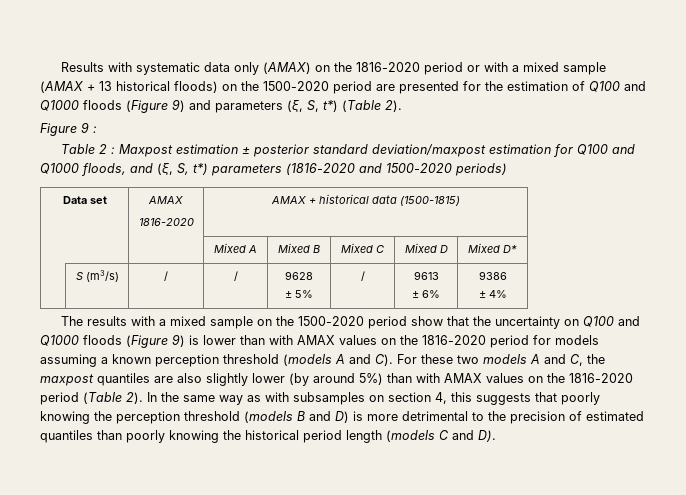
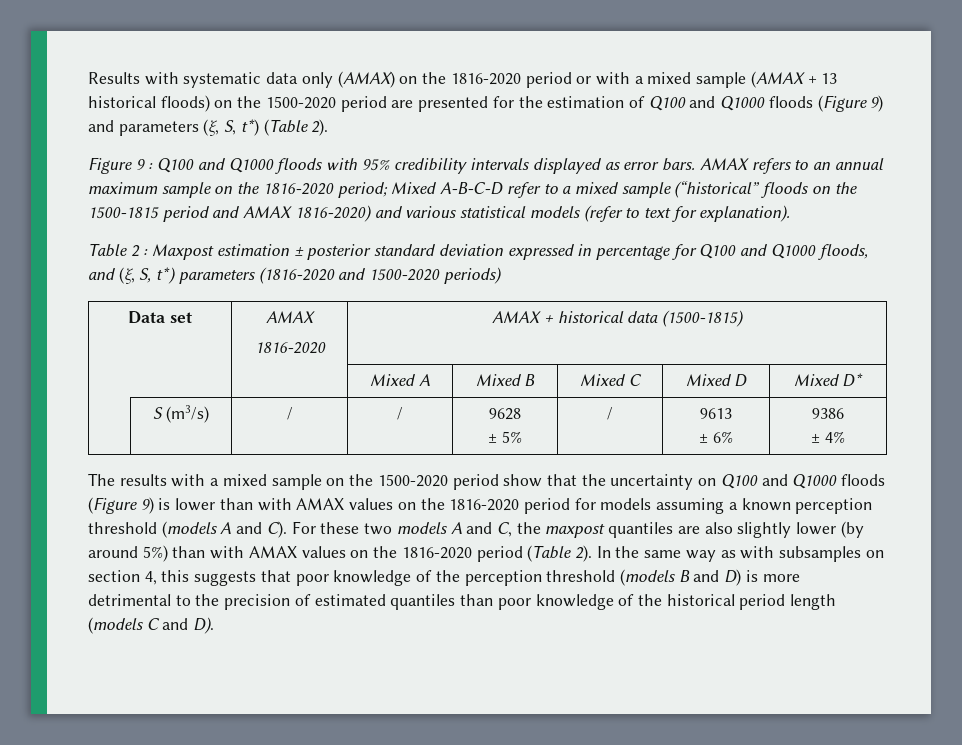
(97, 129) none -> [157,158,884,174] [88,181,857,198] [88,205,791,222] Q100 and Q1000 floods with 95% credibility intervals displayed as error bars. AMAX refers to an annual maximum sample on the 1816-2020 period; Mixed A-B-C-D refer to a mixed sample (“historical” floods on the 1500-1815 period and AMAX 1816-2020) and various statistical models (refer to text for explanation).
[372,144,552,157] deviation/maxpost estimation -> [438,244,670,260] deviation expressed in percentage
[561,392,600,405] [40,411,90,424] poorly knowing -> [295,570,433,586] poor knowledge of
[126,430,219,443] poorly knowing -> [497,594,635,610] poor knowledge of

